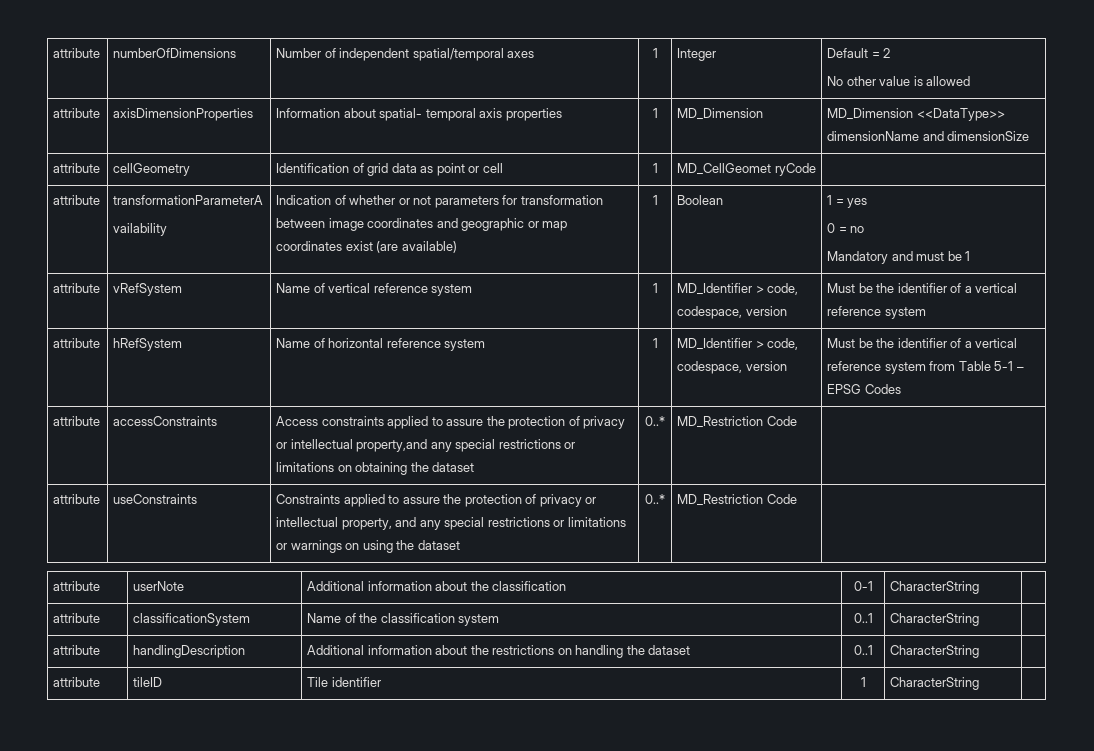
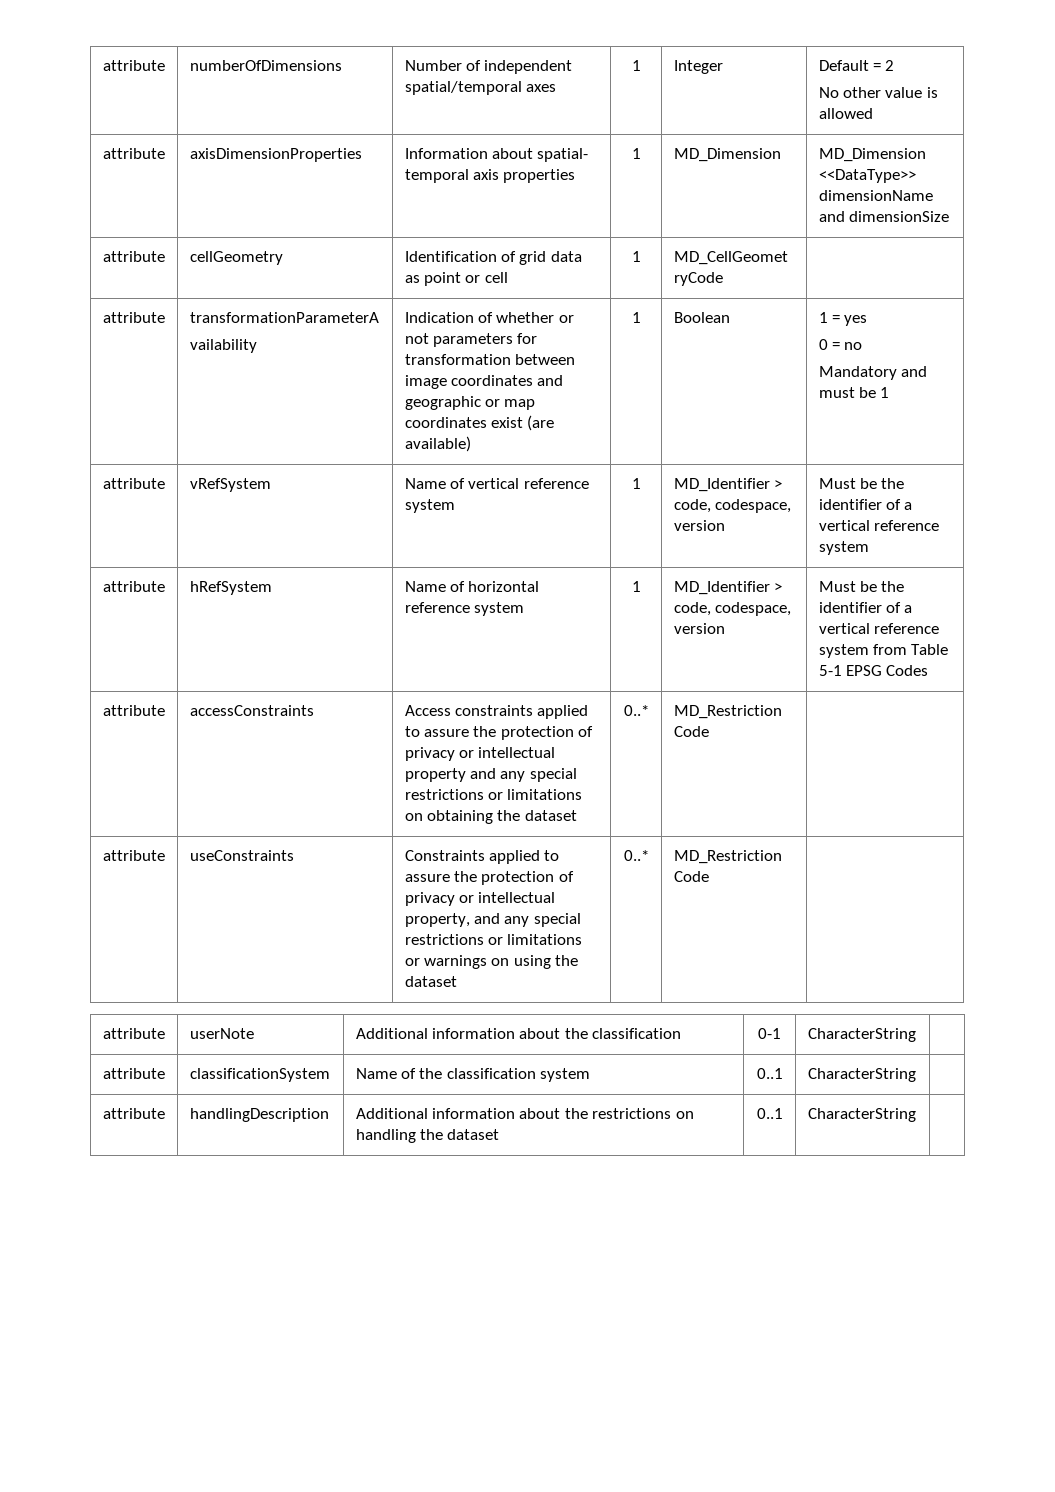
[1016,366,1024,371] – -> (842, 670) none
[356,439,428,452] property,and -> [404,768,496,782] property and
[53,677,101,687] [133,677,163,687] [307,677,381,687] [860,677,866,687] [890,677,980,690] // attribute | tileID | Tile identifier | 1 | CharacterString | -> (916, 1115) none

